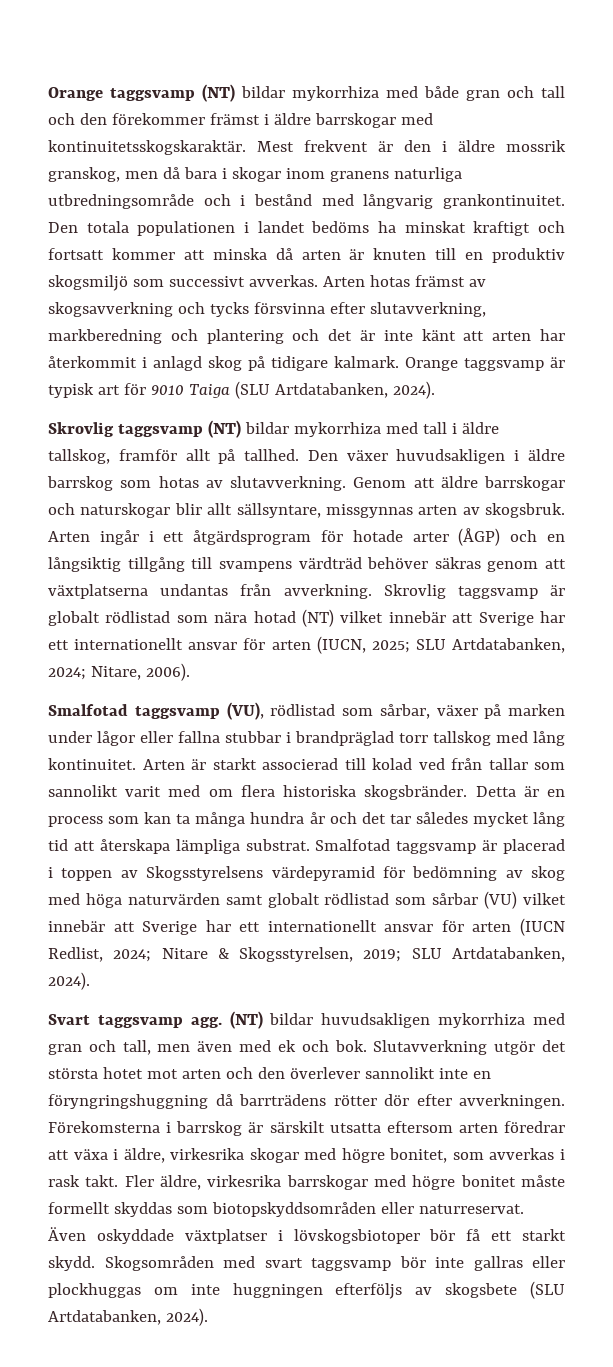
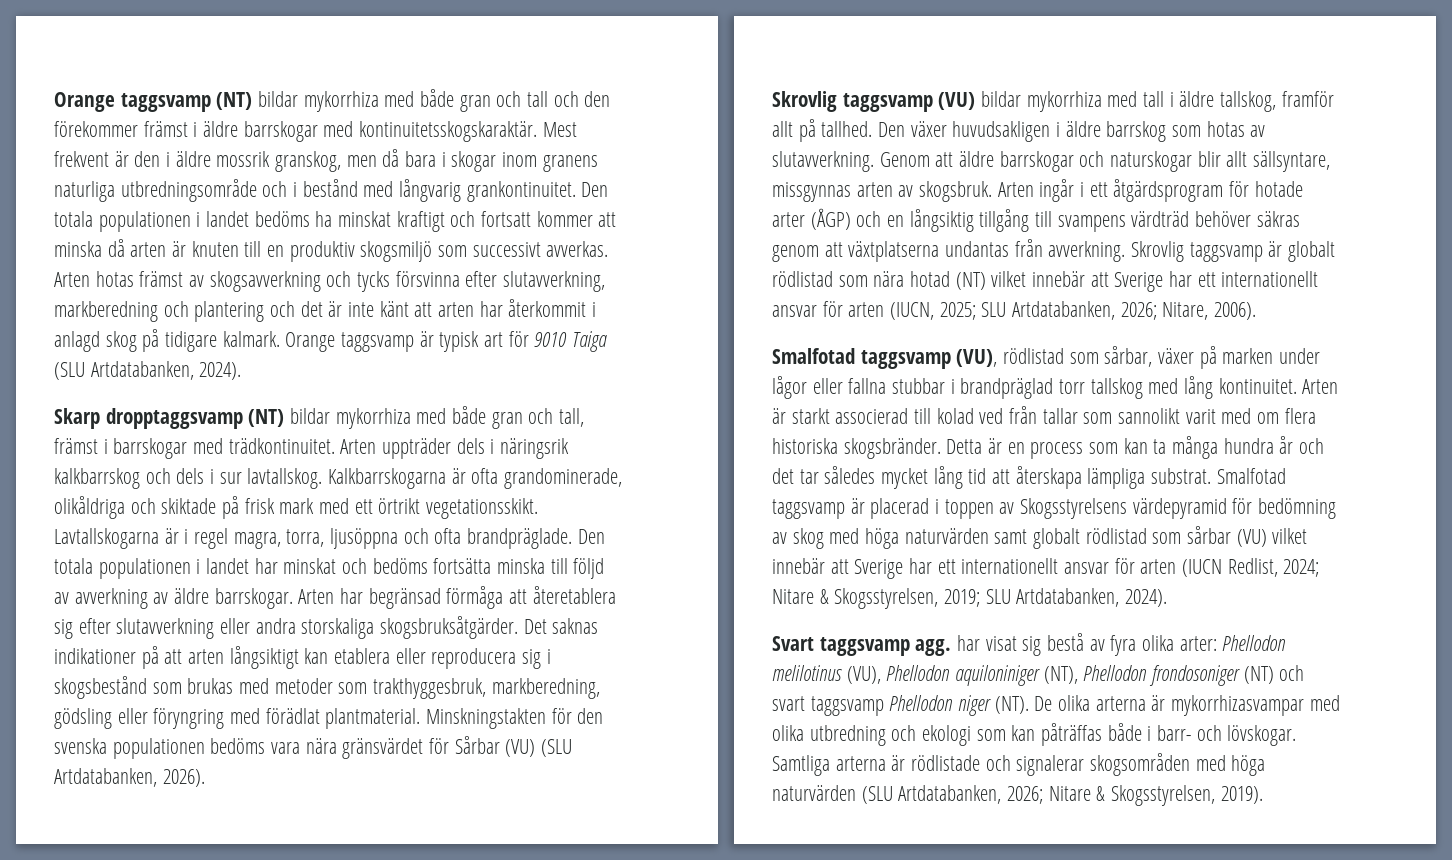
[48,420,241,438] // Skrovlig taggsvamp (NT) -> [54,406,585,429] [54,438,570,459] [54,468,623,489] [54,496,539,519] [54,528,605,549] [54,558,605,579] [54,586,616,609] [54,616,599,639] [54,646,551,669] [54,676,600,699] [54,708,604,729] [54,736,573,759] [54,768,205,787] [772,91,976,112] // Skarp dropptaggsvamp (NT) bildar mykorrhiza med både gran och tall, främst i barrskogar med trädkontinuitet. Arten uppträder dels i näringsrik kalkbarrskog och dels i sur lavtallskog. Kalkbarrskogarna är ofta grandominerade, olikåldriga och skiktade på frisk mark med ett örtrikt vegetationsskikt. Lavtallskogarna är i regel magra, torra, ljusöppna och ofta brandpräglade. Den totala populationen i landet har minskat och bedöms fortsätta minska till följd av avverkning av äldre barrskogar. Arten har begränsad förmåga att återetablera sig efter slutavverkning eller andra storskaliga skogsbruksåtgärder. Det saknas indikationer på att arten långsiktigt kan etablera eller reproducera sig i skogsbestånd som brukas med metoder som trakthyggesbruk, markberedning, gödsling eller föryngring med förädlat plantmaterial. Minskningstakten för den svenska populationen bedöms vara nära gränsvärdet för Sårbar (VU) (SLU Artdatabanken, 2026). // Skrovlig taggsvamp (VU)
[48,667,86,680] 2024; -> [1120,302,1157,320] 2026;
[229,1011,565,1029] [48,1040,566,1055] [48,1067,491,1079] [48,1094,565,1109] [48,1121,565,1136] [48,1148,565,1163] [48,1175,565,1190] [48,1202,524,1217] [48,1227,566,1244] [48,1256,565,1271] [48,1281,565,1299] [48,1308,208,1326] (NT) bildar huvudsakligen mykorrhiza med gran och tall, men även med ek och bok. Slutavverkning utgör det största hotet mot arten och den överlever sannolikt inte en föryngringshuggning då barrträdens rötter dör efter avverkningen. Förekomsterna i barrskog är särskilt utsatta eftersom arten föredrar att växa i äldre, virkesrika skogar med högre bonitet, som avverkas i rask takt. Fler äldre, virkesrika barrskogar med högre bonitet måste formellt skyddas som biotopskyddsområden eller naturreservat. Även oskyddade växtplatser i lövskogsbiotoper bör få ett starkt skydd. Skogsområden med svart taggsvamp bör inte gallras eller plockhuggas om inte huggningen efterföljs av skogsbete (SLU Artdatabanken, 2024). -> [957,633,1286,656] [772,665,1305,686] [772,695,1340,716] [772,723,1297,746] [772,753,1266,776] [772,785,1263,806] har visat sig bestå av fyra olika arter: Phellodon melilotinus (VU), Phellodon aquiloniniger (NT), Phellodon frondosoniger (NT) och svart taggsvamp Phellodon niger (NT). De olika arterna är mykorrhizasvampar med olika utbredning och ekologi som kan påträffas både i barr- och lövskogar. Samtliga arterna är rödlistade och signalerar skogsområden med höga naturvärden (SLU Artdatabanken, 2026; Nitare & Skogsstyrelsen, 2019).

